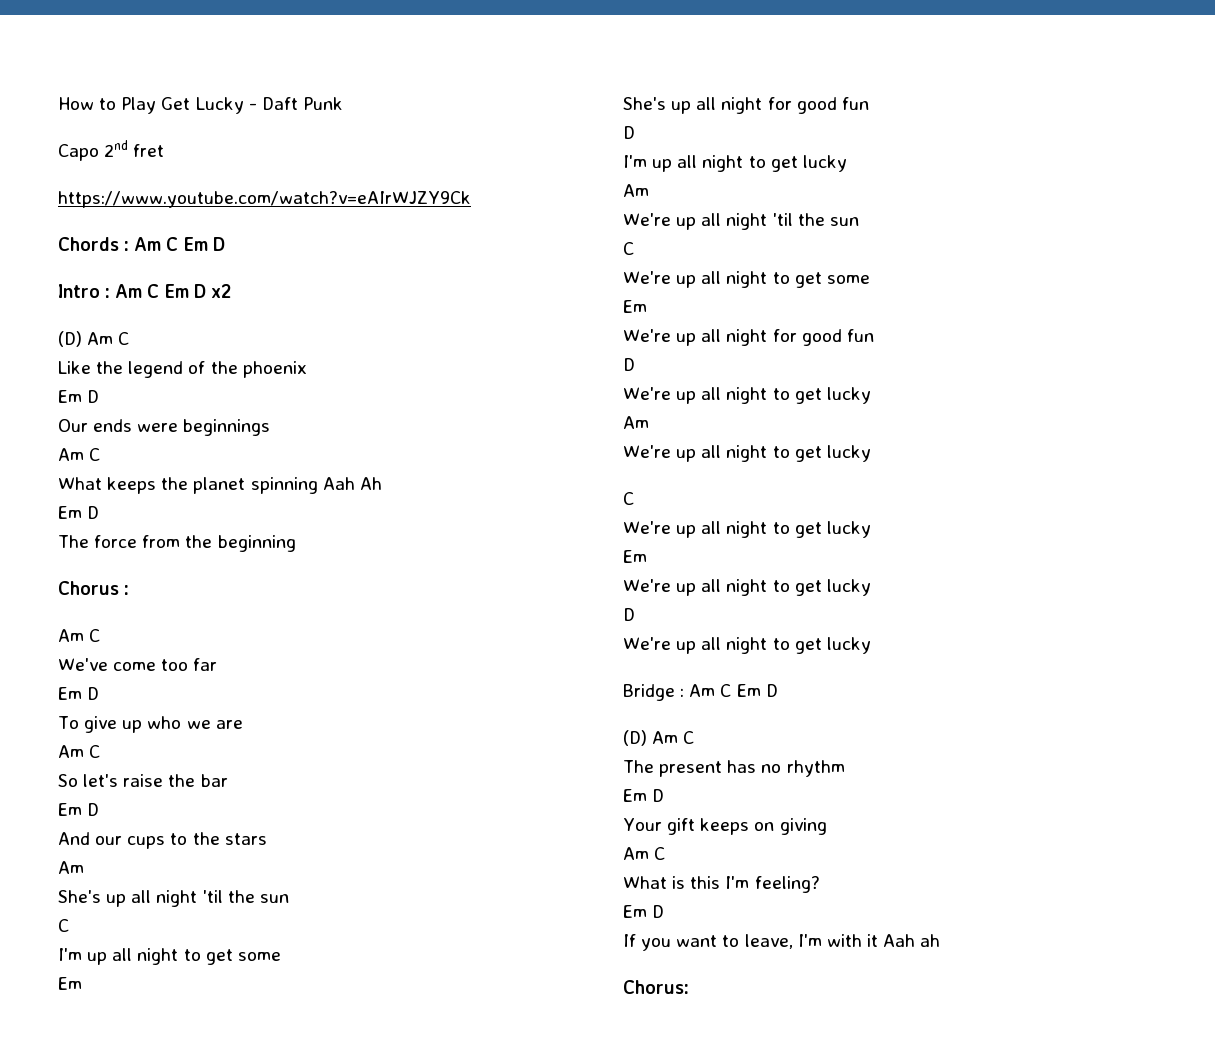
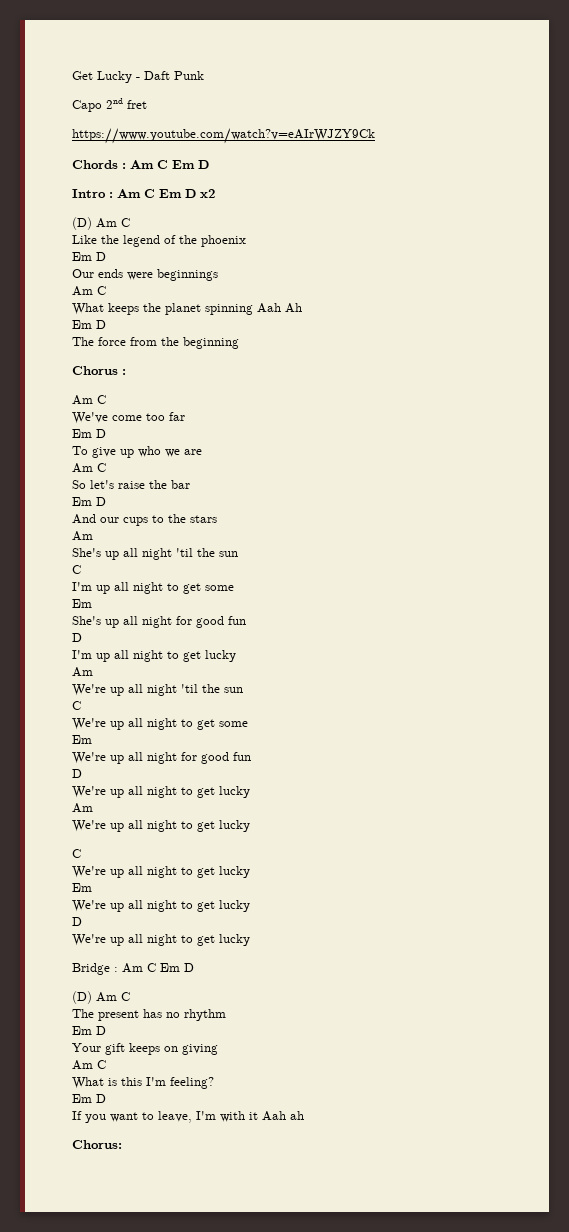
[58,97,157,114] How to Play -> (72, 75) none

